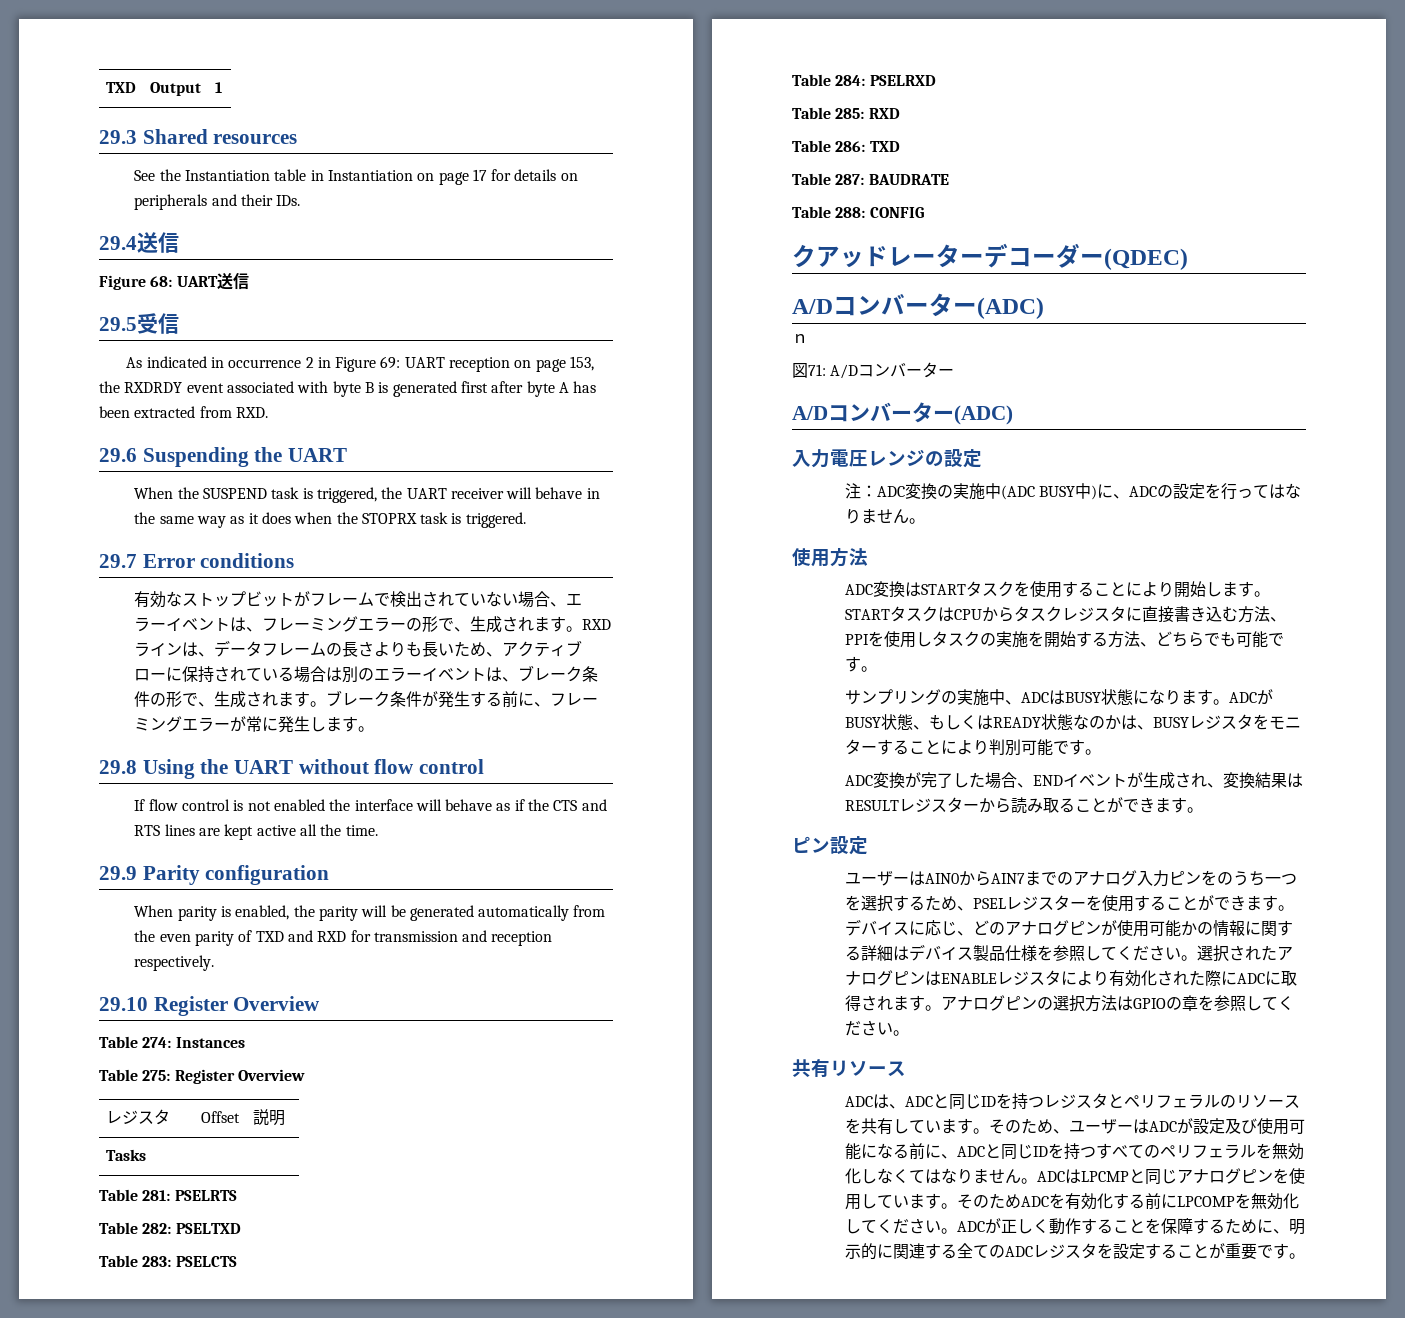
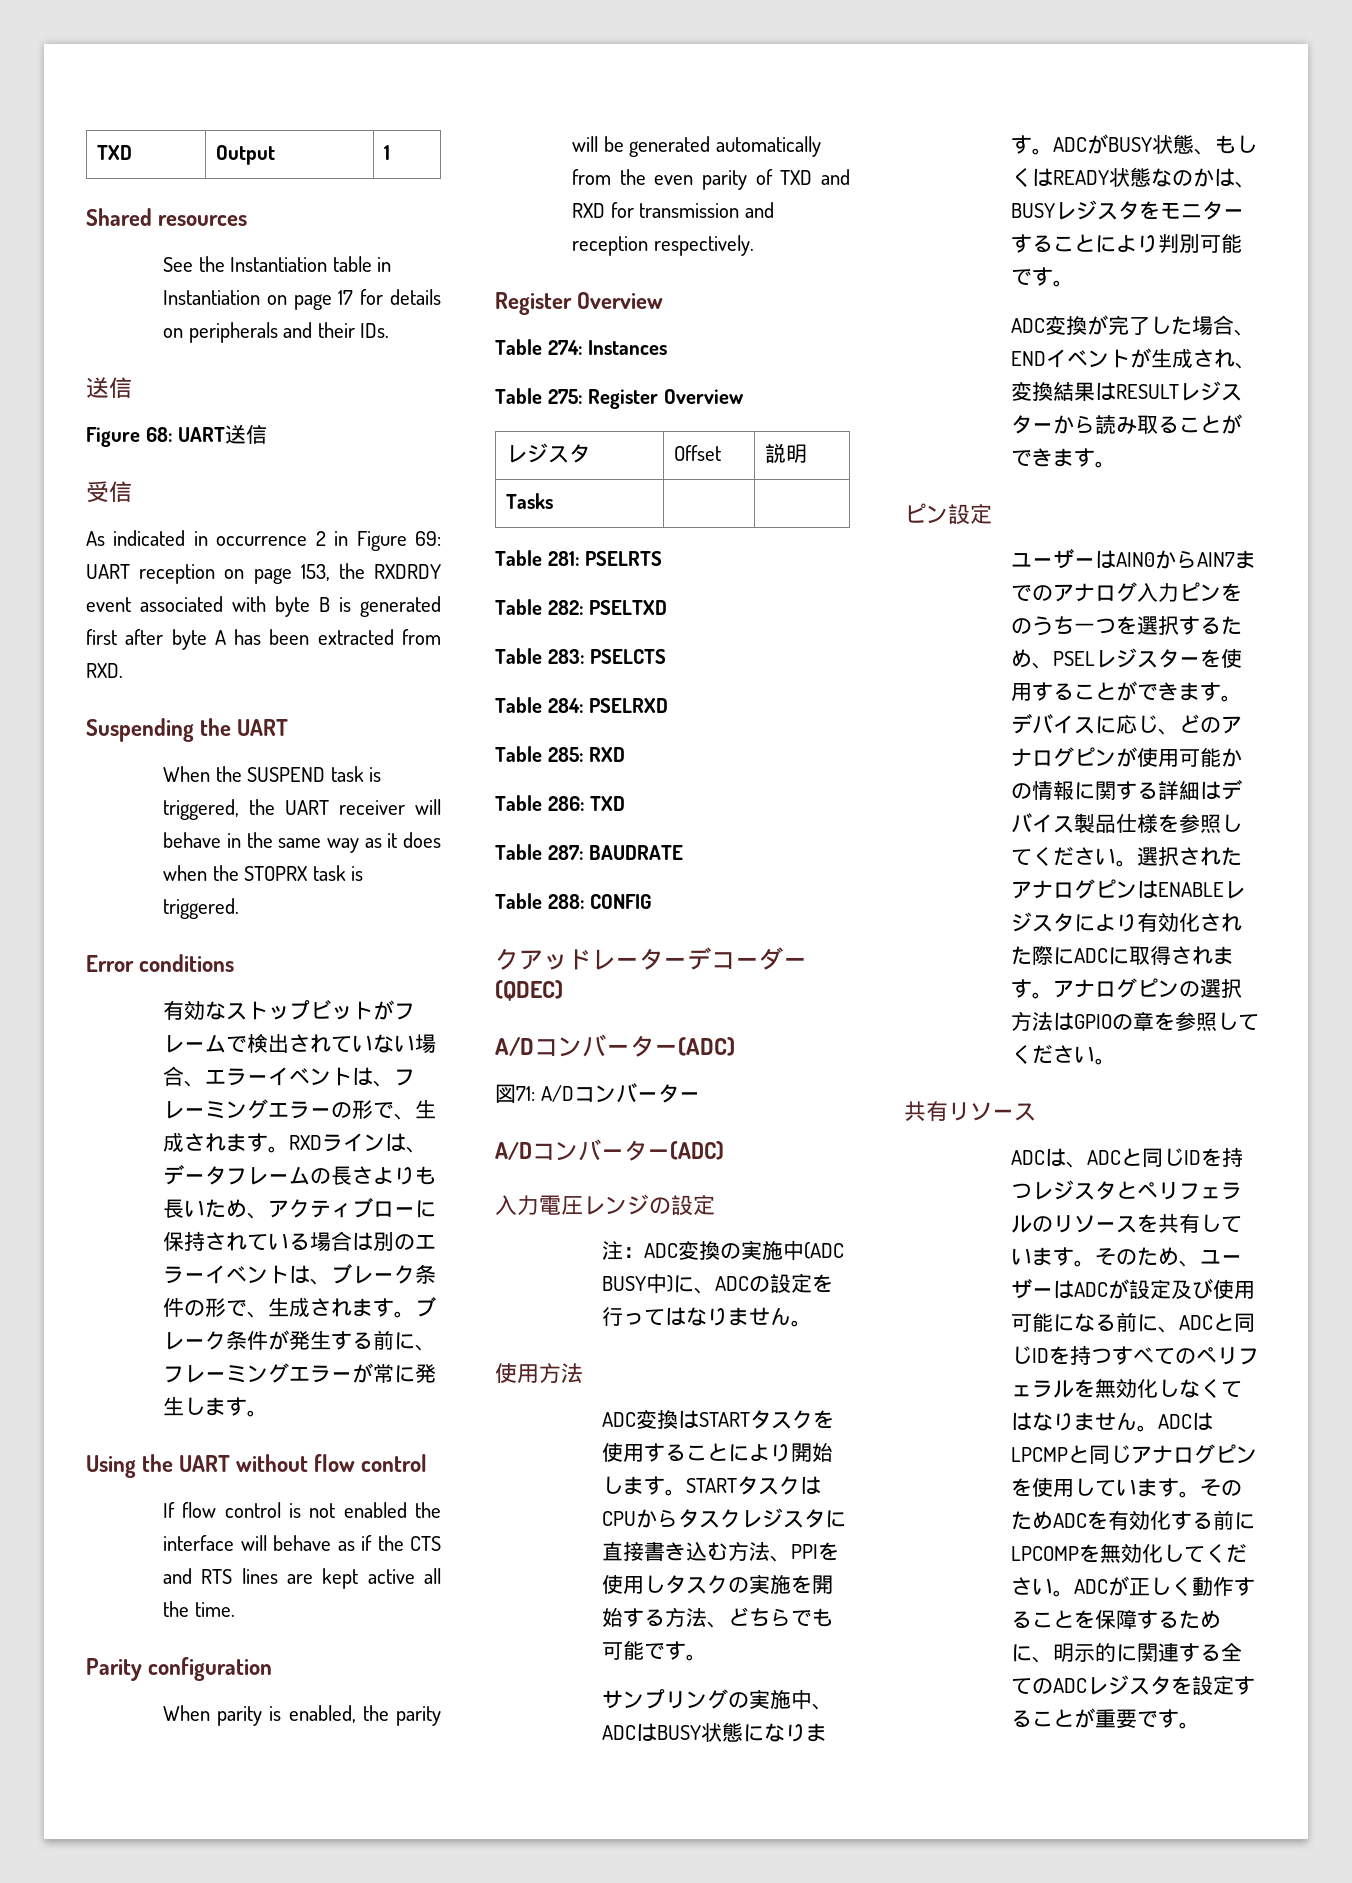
[99,130,137,144] 29.3 -> (390, 152) none
[99,236,137,250] 29.4 -> (390, 330) none
[99,317,137,331] 29.5 -> (268, 434) none
[99,448,137,462] 29.6 -> (123, 670) none
[99,554,137,568] 29.7 -> (240, 908) none
[99,760,137,774] 29.8 -> (269, 1413) none
[99,866,137,880] 29.9 -> (235, 1609) none
[99,997,148,1011] 29.10 -> (754, 245) none
[792,334,808,343] // ｎ -> (735, 1046) none

